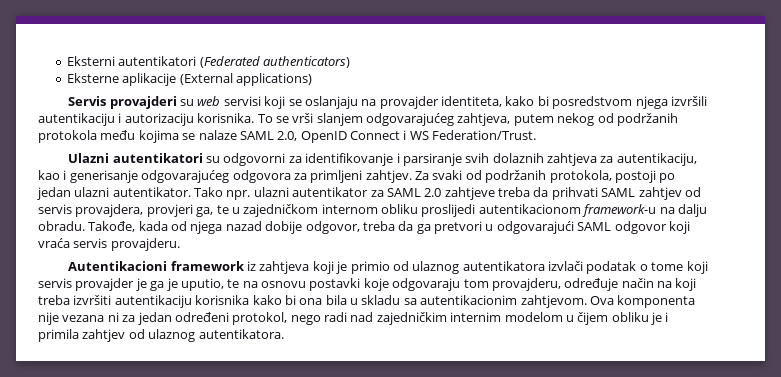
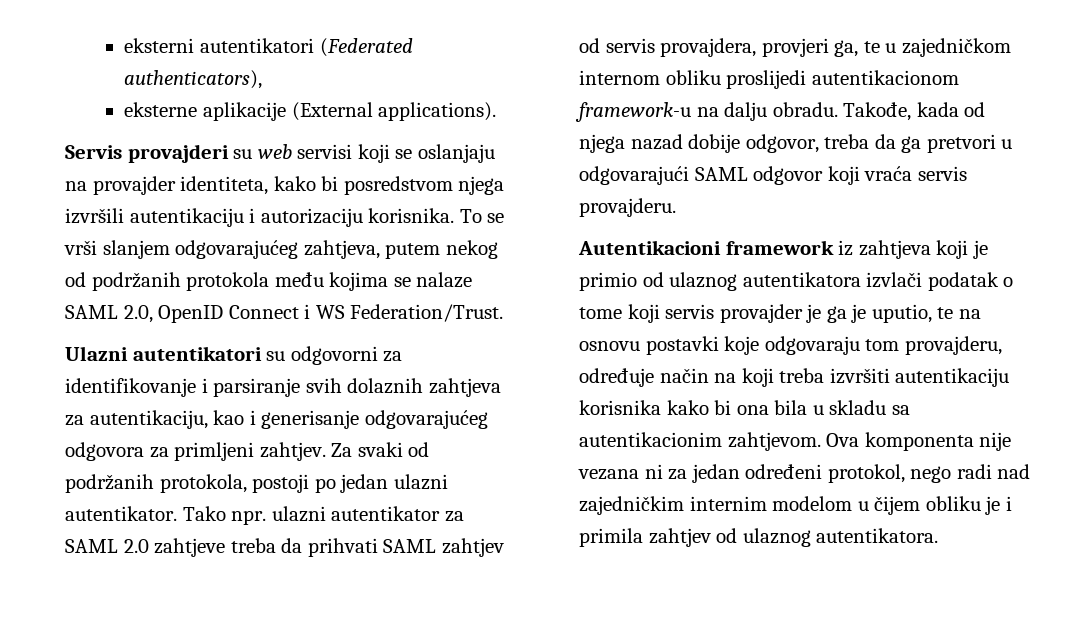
[66,56,115,66] Eksterni -> [124,38,195,53] eksterni
[263,56,351,68] [66,73,119,83] authenticators) // Eksterne -> [124,70,263,89] [124,102,198,117] authenticators), // eksterne
[236,73,313,86] applications) -> [378,102,497,121] applications).

